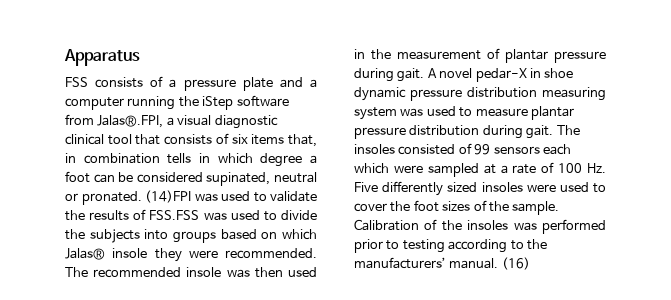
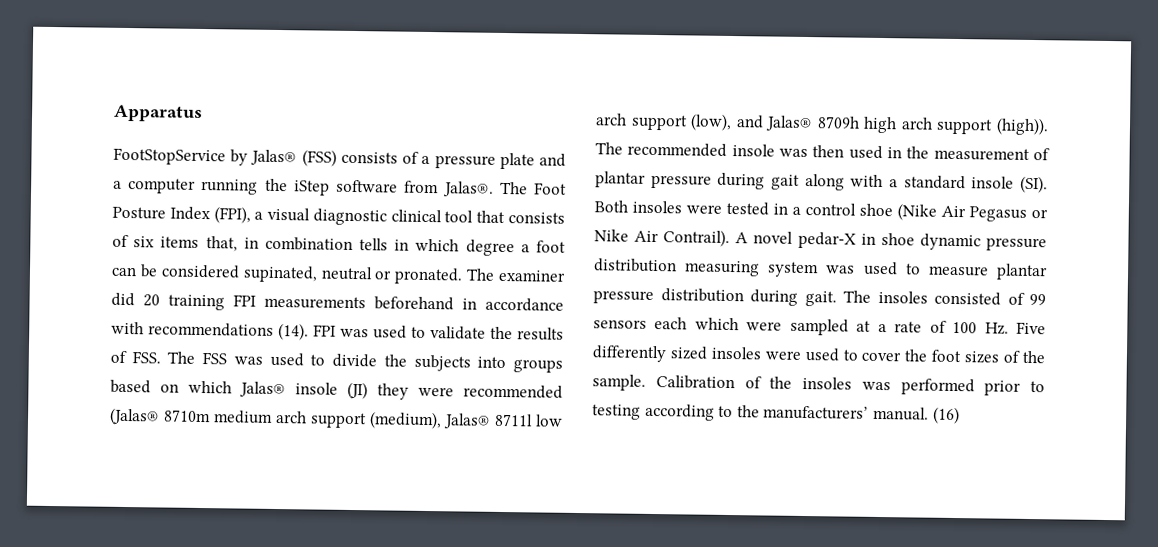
[65,77,88,87] FSS -> [113,147,337,167] FootStopService by Jalas® (FSS)
[97,115,164,128] Jalas®.FPI, -> [442,181,567,197] [112,206,251,224] Jalas®. The Foot Posture Index (FPI),
[145,190,191,203] (14)FPI -> [466,268,566,282] [111,292,564,312] [111,321,336,341] The examiner did 20 training FPI measurements beforehand in accordance with recommendations (14). FPI
[149,210,200,220] FSS.FSS -> [131,351,228,365] FSS. The FSS
(148, 253) none -> [347,381,368,400] (JI)
[225,248,317,259] recommended. -> [463,384,563,399] [109,407,563,430] [595,113,1049,136] recommended (Jalas® 8710m medium arch support (medium), Jalas® 8711l low arch support (low), and Jalas® 8709h high arch support (high)).
[397,68,425,82] gait. -> [771,173,1048,194] [594,200,1048,222] [594,229,731,248] gait along with a standard insole (SI). Both insoles were tested in a control shoe (Nike Air Pegasus or Nike Air Contrail).

